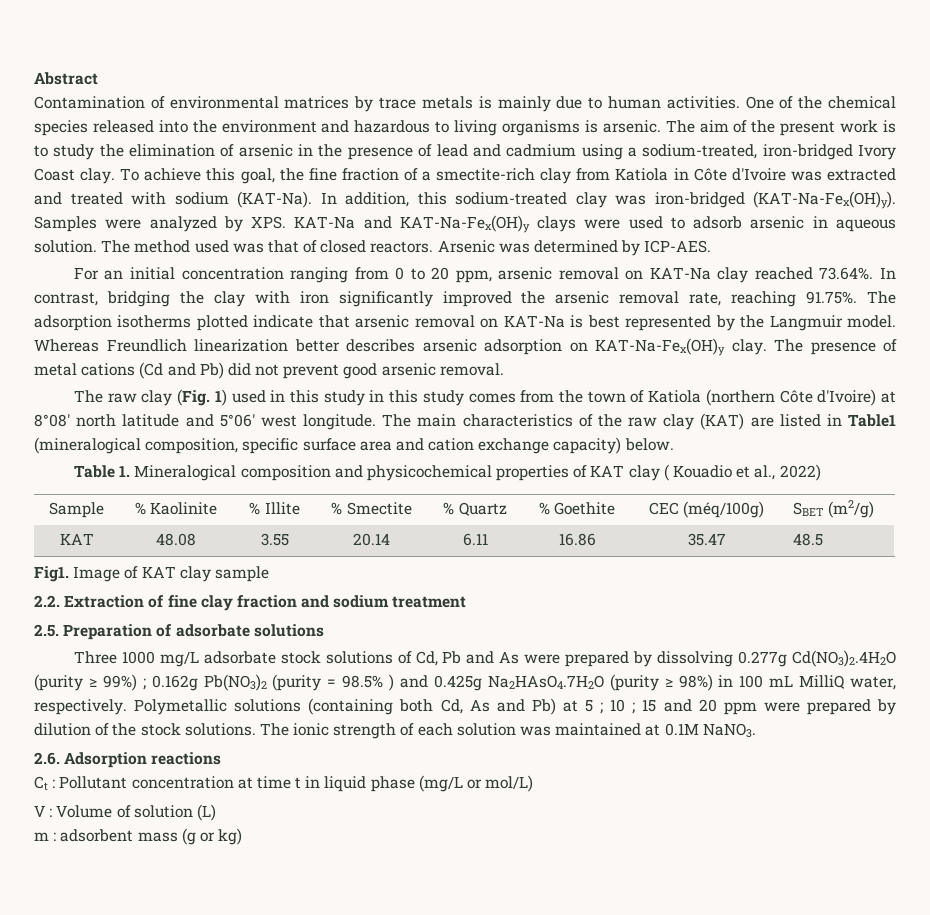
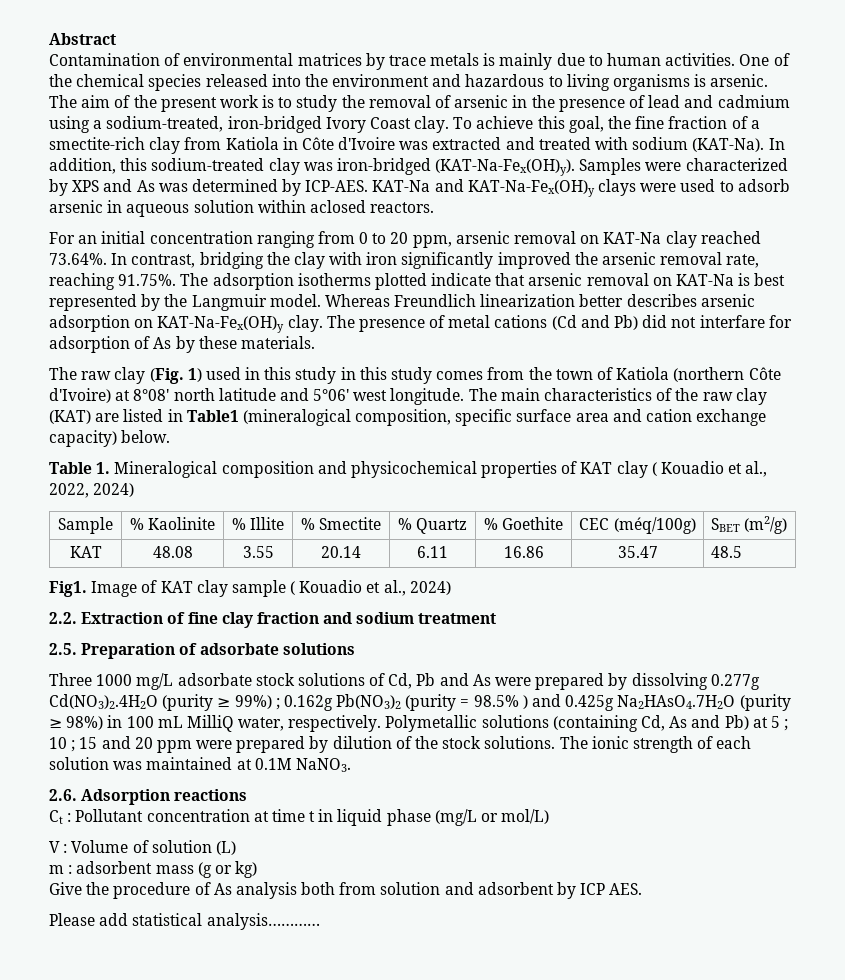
[129,144,216,157] elimination -> [368,95,431,108] removal
[149,216,287,232] analyzed by XPS. -> [685,158,788,171] [49,179,369,196] characterized by XPS and As was determined by ICP-AES.
[34,240,712,256] solution. The method used was that of closed reactors. Arsenic was determined by ICP-AES. -> [193,200,435,213] solution within aclosed reactors.
[283,363,504,379] prevent good arsenic removal. -> [699,315,792,328] [49,336,315,353] interfare for adsorption of As by these materials.
[779,464,821,481] 2022) -> [49,483,135,498] 2022, 2024)
(269, 574) none -> [290,580,451,596] ( Kouadio et al., 2024)
[399,699,434,712] both -> (638, 723) none
(243, 836) none -> [49,882,643,899] [49,913,320,930] // Give the procedure of As analysis both from solution and adsorbent by ICP AES. // Please add statistical analysis…………

